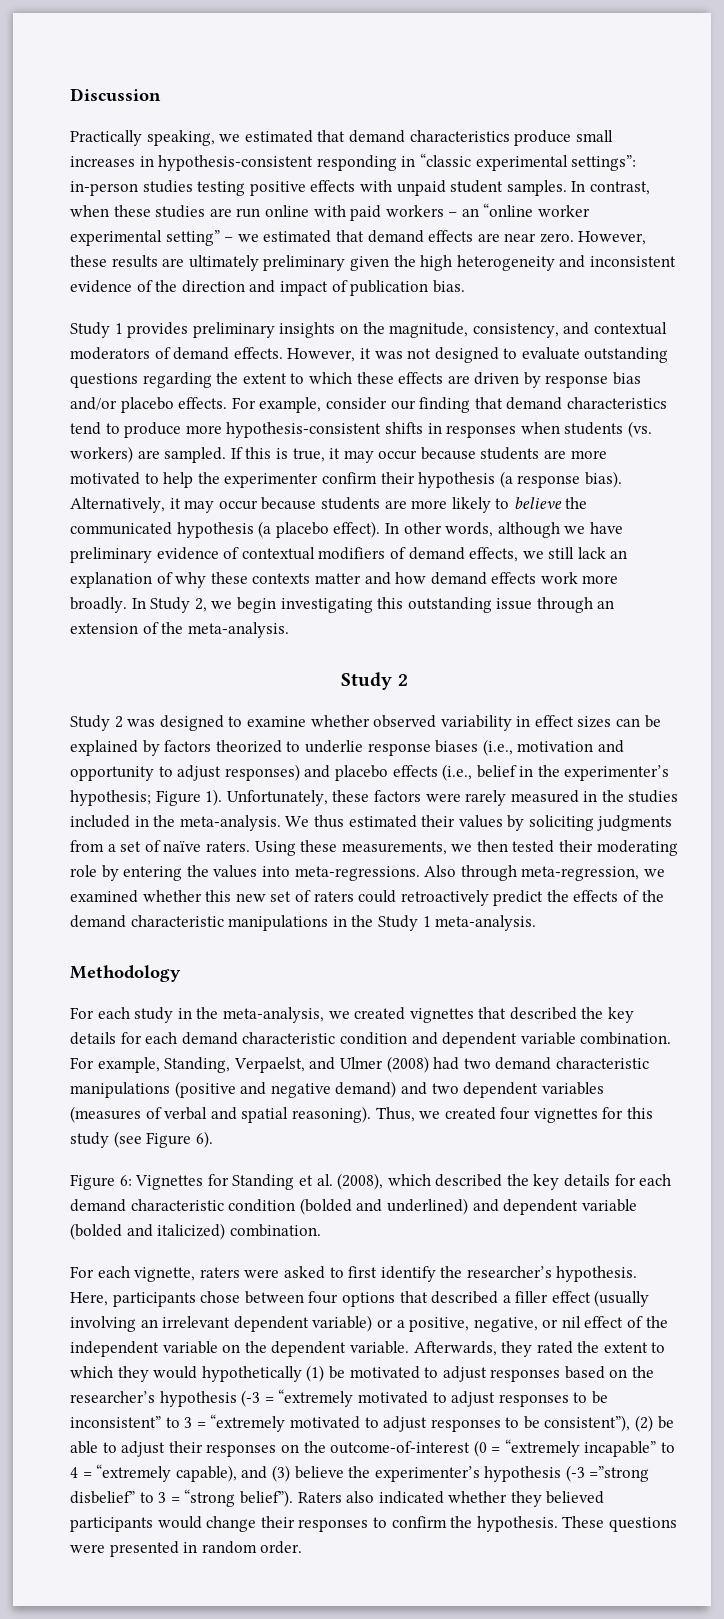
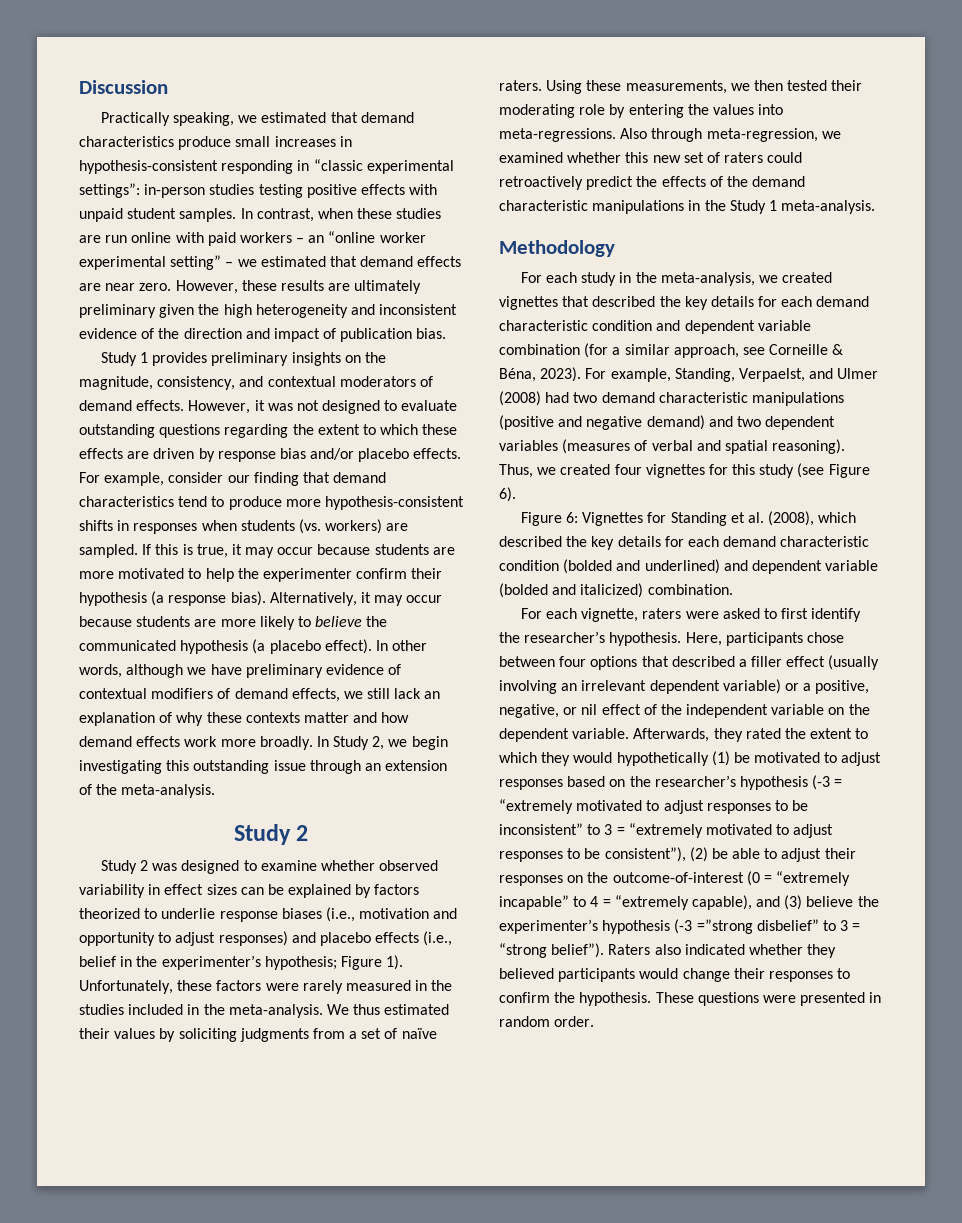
[580,1032,672,1045] combination. -> [499,343,844,358] [499,367,582,382] combination (for a similar approach, see Corneille & Béna, 2023).

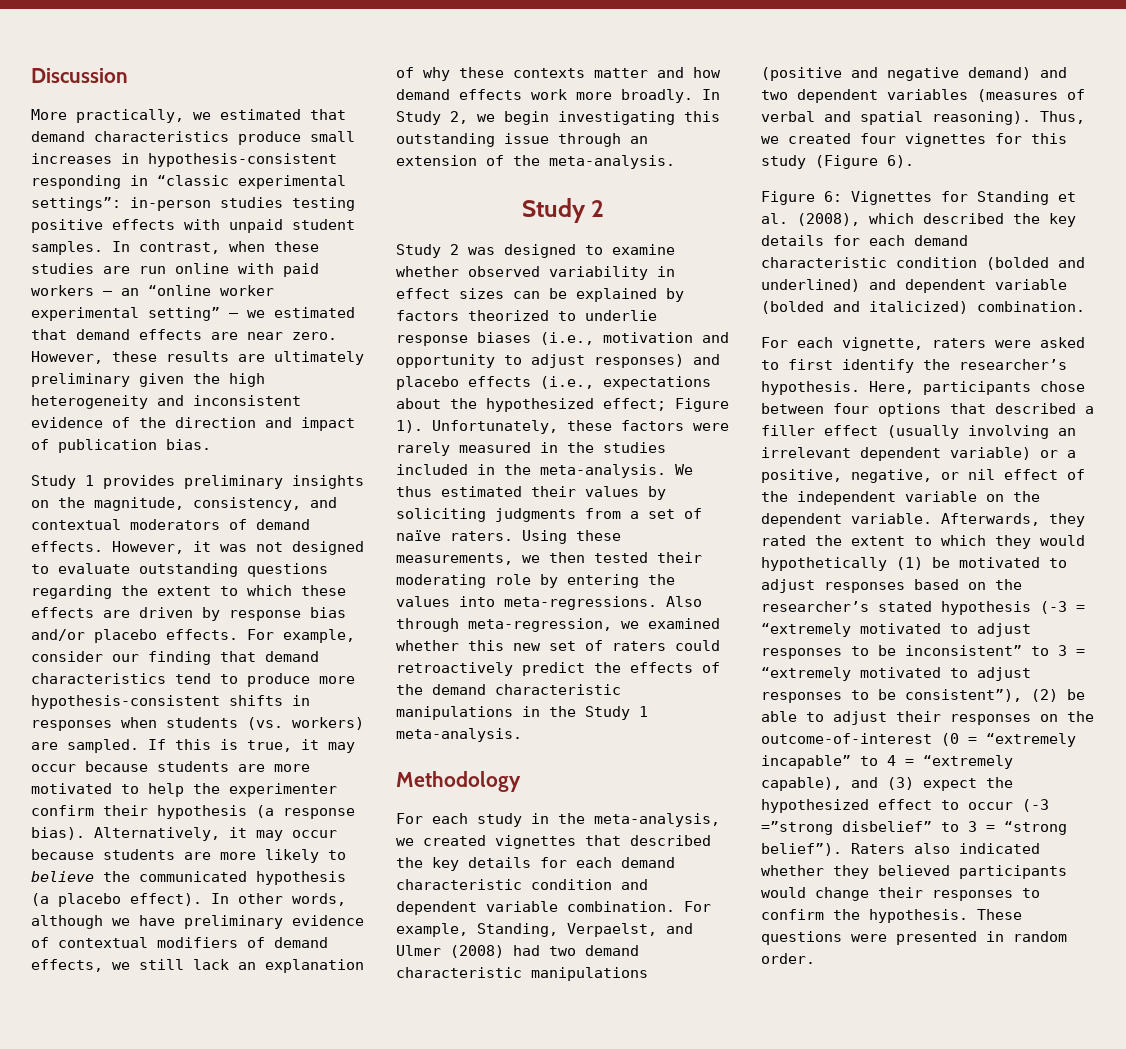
[100,112,235,126] Practically speaking, -> [31,109,184,123] More practically,
[79,955,337,970] belief in the experimenter’s hypothesis; -> [603,376,711,390] [396,398,666,412] expectations about the hypothesized effect;
[499,343,844,358] [499,367,582,382] combination (for a similar approach, see Corneille & Béna, 2023). -> [567,901,675,912] combination.
[797,463,870,478] (see Figure -> [815,155,878,169] (Figure
(736, 781) none -> [878,601,932,612] stated
[806,896,879,907] [499,919,671,934] believe the experimenter’s hypothesis -> [923,777,1013,791] [761,799,1013,813] expect the hypothesized effect to occur

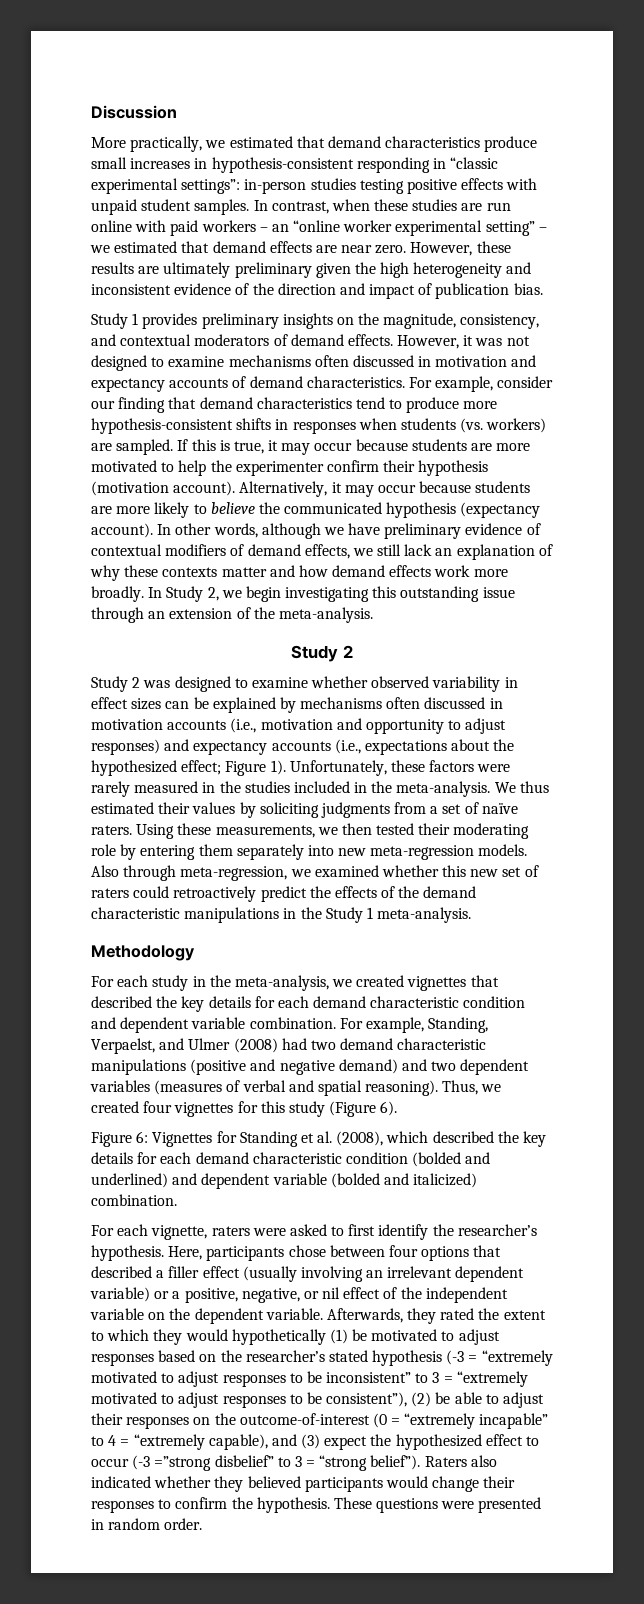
[58,563,328,577] [31,585,346,599] [31,607,346,621] [31,629,238,643] evaluate outstanding questions regarding the extent to which these effects are driven by response bias and/or placebo effects. -> [168,355,537,367] [91,376,405,392] examine mechanisms often discussed in motivation and expectancy accounts of demand characteristics.
[256,805,355,819] [31,827,85,840] (a response bias). -> [91,481,236,496] (motivation account).
[31,893,202,907] (a placebo effect). -> [460,502,541,518] [91,523,153,538] (expectancy account).
[396,310,657,321] [396,332,531,346] factors theorized to underlie response biases -> [300,697,503,709] [91,719,227,730] mechanisms often discussed in motivation accounts
[396,376,531,390] placebo effects -> [193,741,331,755] expectancy accounts
[648,574,675,585] [396,596,657,610] the values into meta-regressions. -> [198,844,528,860] them separately into new meta-regression models.

